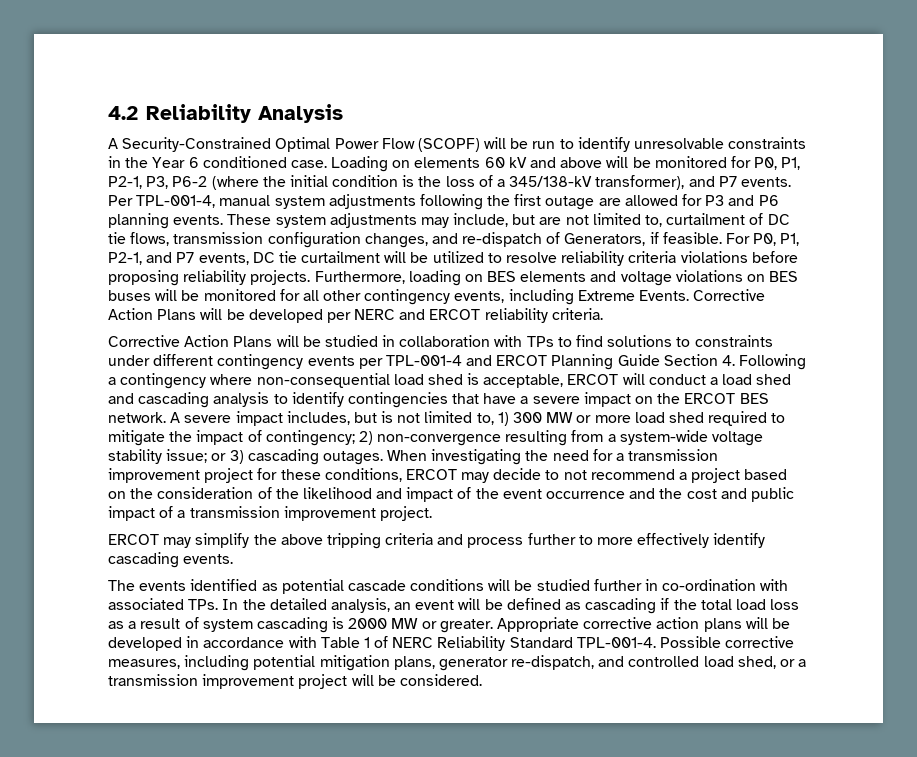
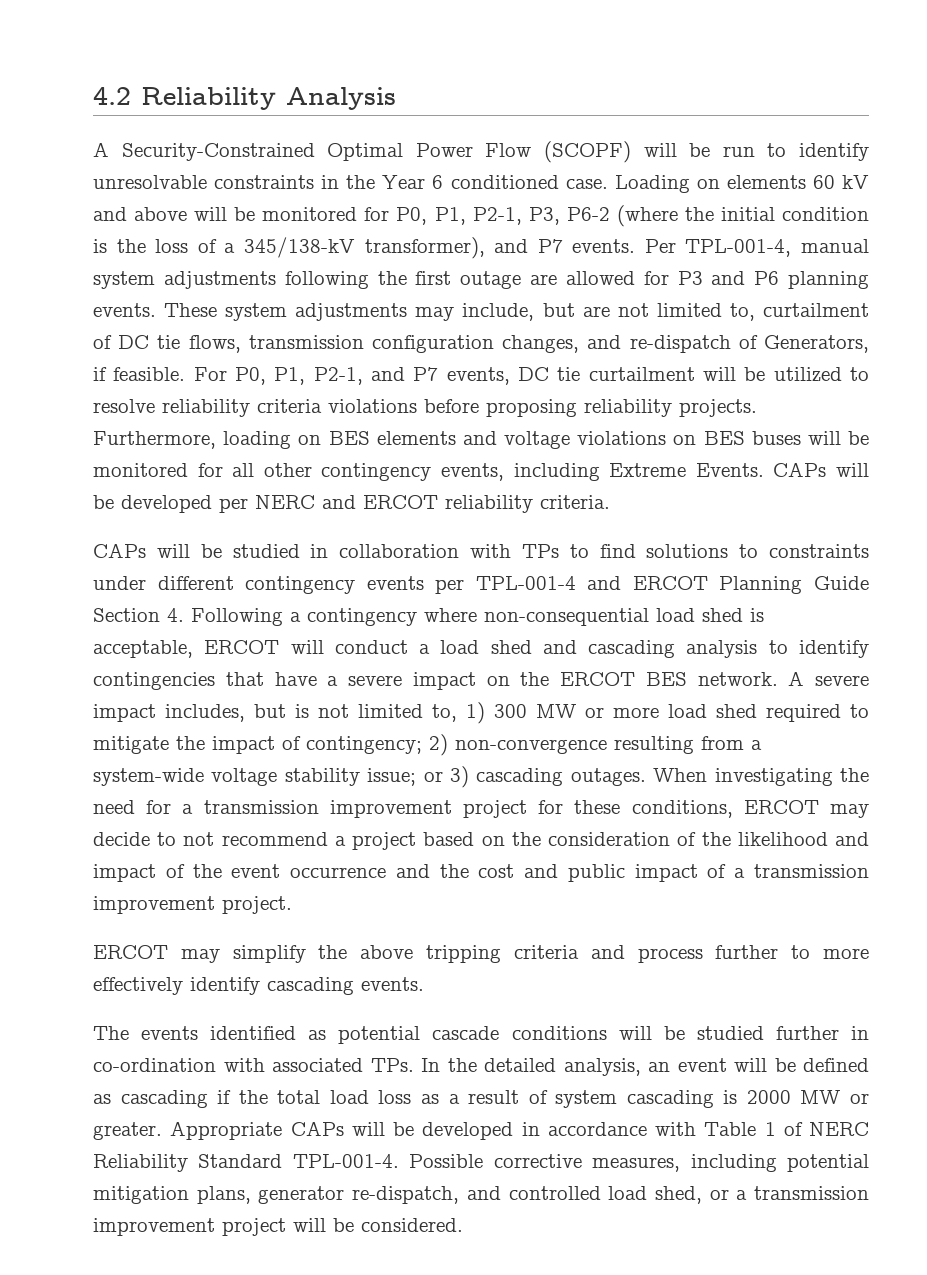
[693,289,766,301] [108,308,197,320] Corrective Action Plans -> [773,462,827,477] CAPs
[108,335,273,347] Corrective Action Plans -> [93,543,146,558] CAPs
[583,617,742,632] corrective action plans -> [290,1121,344,1136] CAPs

